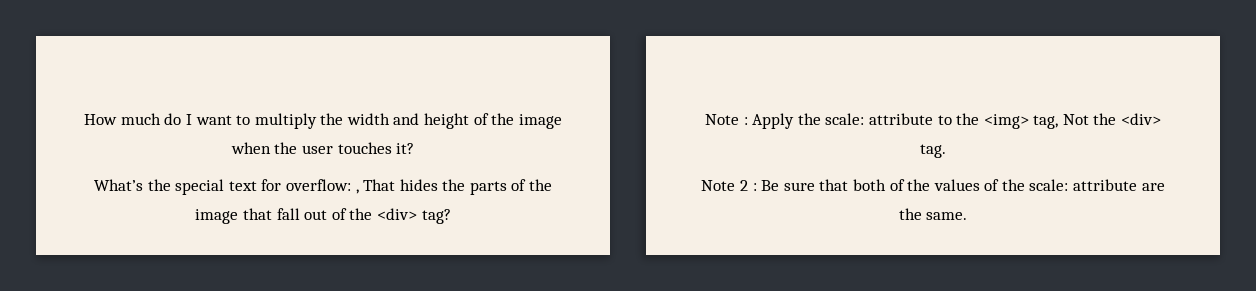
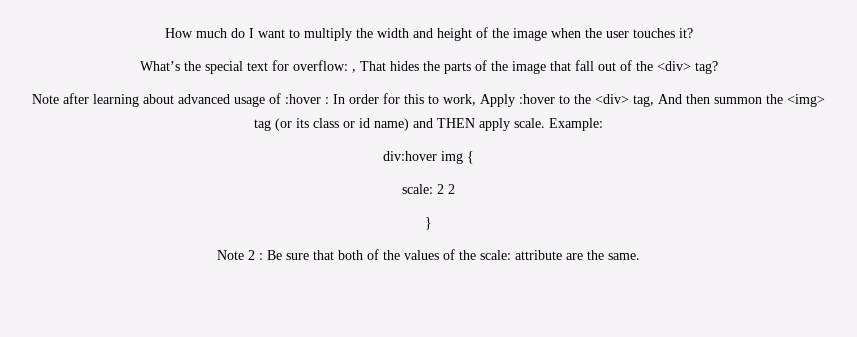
[743,113,1162,129] [920,144,946,158] : Apply the scale: attribute to the <img> tag, Not the <div> tag. -> [63,93,825,107] [254,118,603,131] [383,151,474,164] [402,184,455,194] [425,217,432,230] after learning about advanced usage of :hover : In order for this to work, Apply :hover to the <div> tag, And then summon the <img> tag (or its class or id name) and THEN apply scale. Example: // div:hover img { // scale: 2 2 // }

